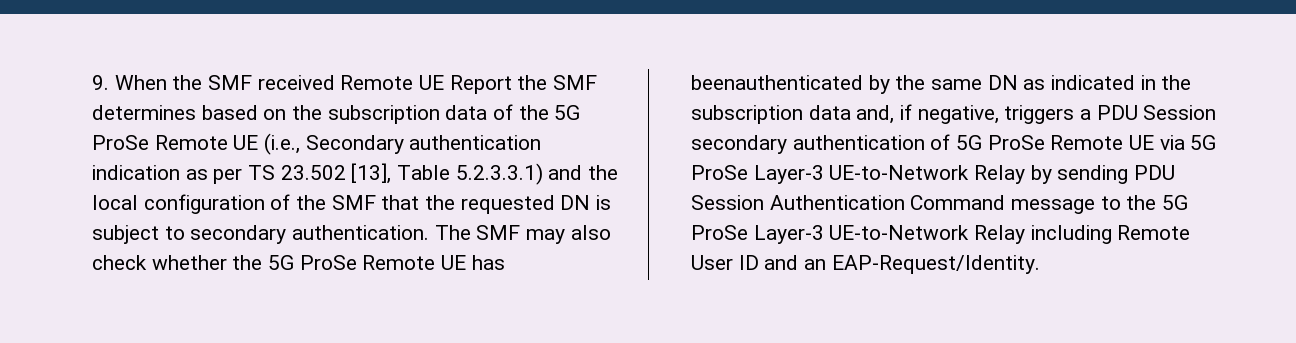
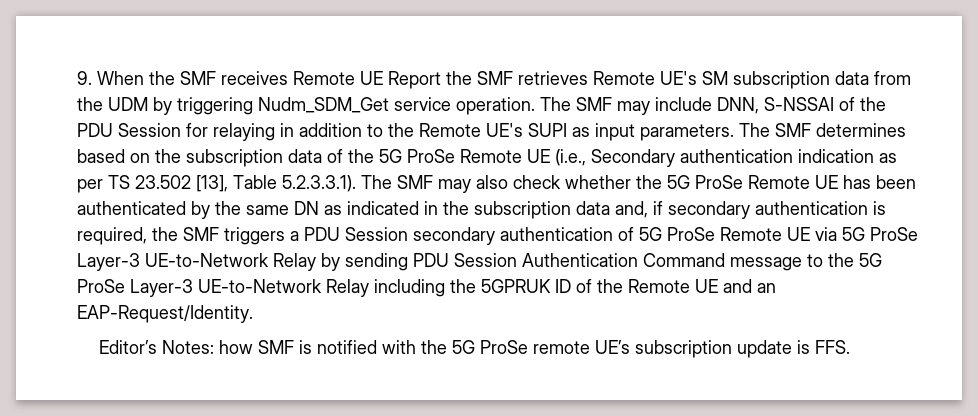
[257,75,335,90] received -> [221,71,289,85] receives
(598, 82) none -> [518,71,912,89] [77,97,887,115] [77,123,812,141] retrieves Remote UE's SM subscription data from the UDM by triggering Nudm_SDM_Get service operation. The SMF may include DNN, S-NSSAI of the PDU Session for relaying in addition to the Remote UE's SUPI as input parameters. The SMF
[455,163,619,185] [92,194,612,214] [92,225,430,244] 5.2.3.3.1) and the local configuration of the SMF that the requested DN is subject to secondary authentication. -> [282,175,357,192] 5.2.3.3.1).
[691,75,864,90] beenauthenticated -> [876,175,917,189] [77,201,187,215] been authenticated
[917,105,999,124] negative, -> [668,201,887,219] [77,227,220,245] secondary authentication is required, the SMF
[1117,225,1191,240] [691,255,1040,274] Remote User ID and an EAP-Request/Identity. -> [450,279,777,293] [77,305,254,323] [98,340,850,358] the 5GPRUK ID of the Remote UE and an EAP-Request/Identity. // Editor’s Notes: how SMF is notified with the 5G ProSe remote UE’s subscription update is FFS.

